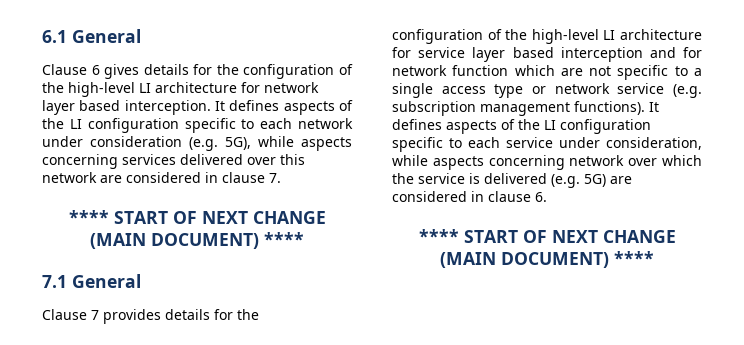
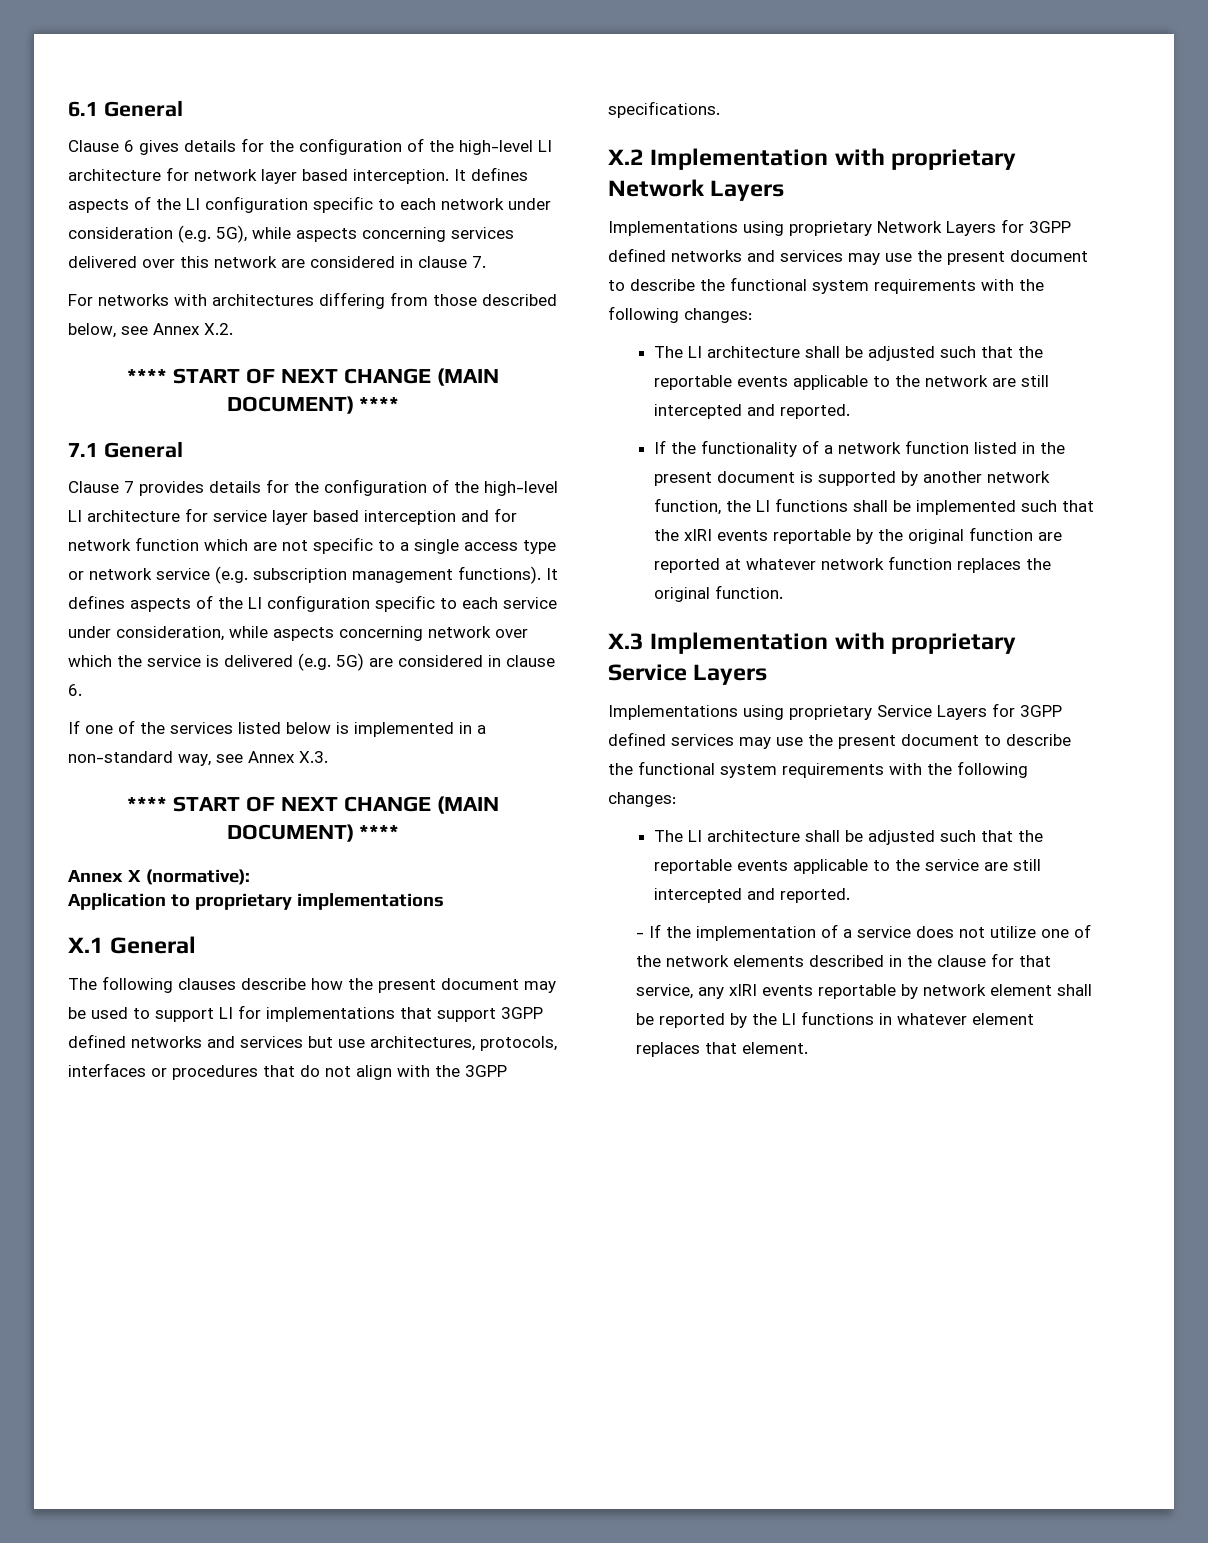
(281, 178) none -> [68,292,557,309] [68,323,233,338] // For networks with architectures differing from those described below, see Annex X.2.
[418,229,676,243] [440,251,654,268] // **** START OF NEXT CHANGE (MAIN DOCUMENT) **** -> [68,720,486,737] [68,751,328,766] [127,796,499,814] [226,824,400,842] [68,869,250,885] [68,893,444,910] [68,936,197,954] [68,976,556,993] [68,1005,543,1022] [68,1034,557,1051] [68,1063,507,1080] [608,101,720,118] [608,148,1017,170] [608,179,785,201] [608,219,1071,236] [608,248,1088,265] [608,277,1044,294] [608,306,752,323] [654,346,1044,361] [654,375,1050,390] [654,404,851,419] [654,440,1066,457] [654,471,1051,486] [654,498,1095,515] [654,527,1063,544] [654,556,1052,573] [654,585,784,602] [608,632,1017,654] [608,664,768,685] [608,703,1062,720] [608,732,1071,749] [608,761,1028,778] [608,792,676,807] [654,830,1044,845] [654,859,1042,874] [654,888,851,903] [635,924,1091,941] [635,953,1051,967] [635,984,1092,999] [635,1011,1034,1028] [635,1042,808,1057] // If one of the services listed below is implemented in a non-standard way, see Annex X.3. // **** START OF NEXT CHANGE (MAIN DOCUMENT) **** // Annex X (normative): // Application to proprietary implementations // X.1 General // The following clauses describe how the present document may be used to support LI for implementations that support 3GPP defined networks and services but use architectures, protocols, interfaces or procedures that do not align with the 3GPP specifications. // X.2 Implementation with proprietary Network Layers // Implementations using proprietary Network Layers for 3GPP defined networks and services may use the present document to describe the functional system requirements with the following changes: // The LI architecture shall be adjusted such that the reportable events applicable to the network are still intercepted and reported. // If the functionality of a network function listed in the present document is supported by another network function, the LI functions shall be implemented such that the xIRI events reportable by the original function are reported at whatever network function replaces the original function. // X.3 Implementation with proprietary Service Layers // Implementations using proprietary Service Layers for 3GPP defined services may use the present document to describe the functional system requirements with the following changes: // The LI architecture shall be adjusted such that the reportable events applicable to the service are still intercepted and reported. // - If the implementation of a service does not utilize one of the network elements described in the clause for that service, any xIRI events reportable by network element shall be reported by the LI functions in whatever element replaces that element.

